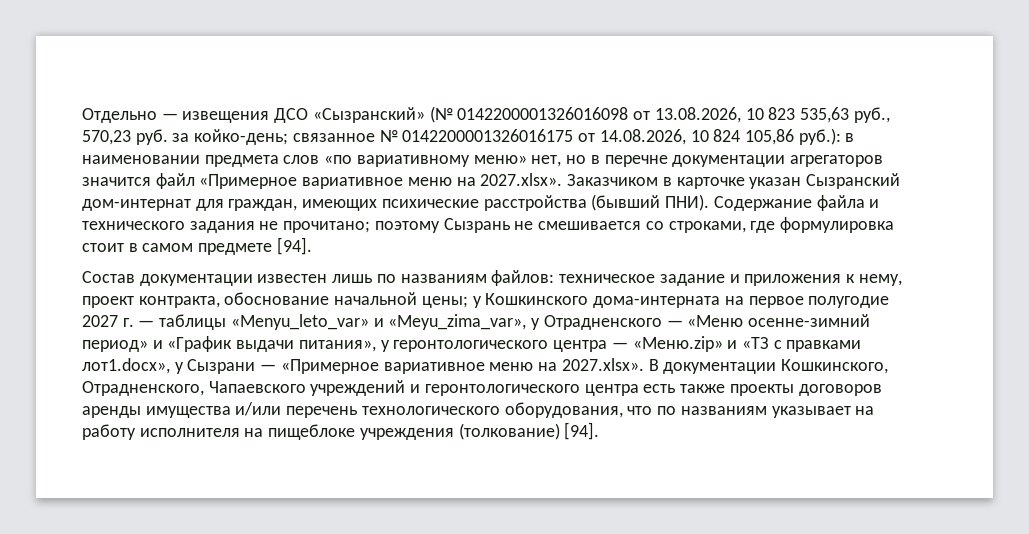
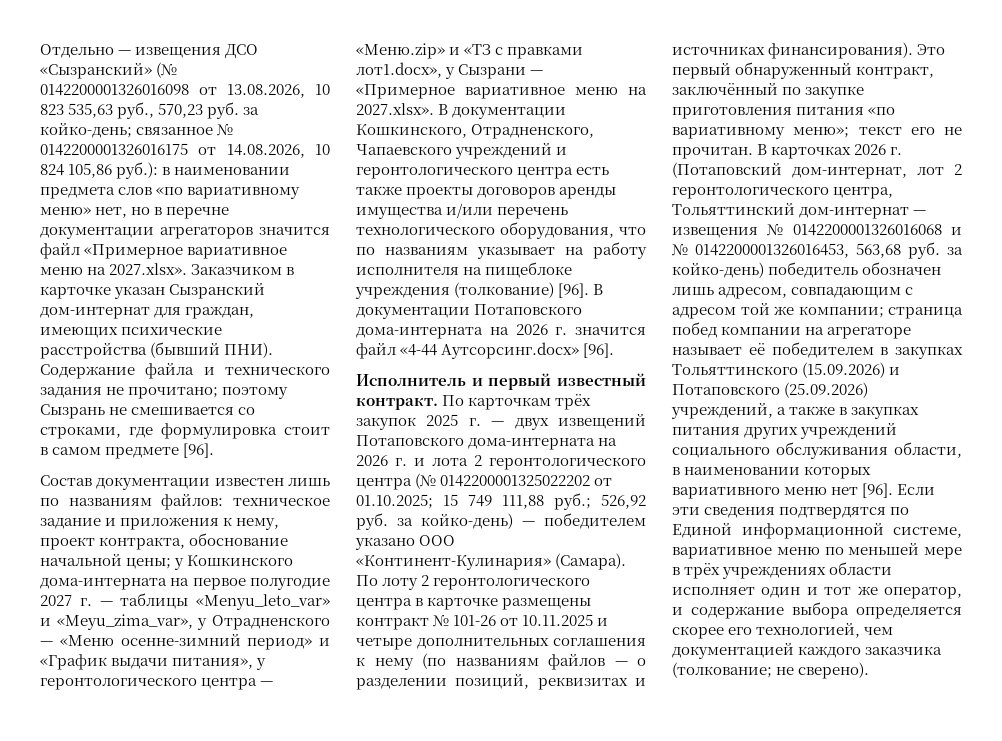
[276,237,312,255] [94]. -> [183,443,215,458] [96].
[564,422,600,440] [94]. -> [558,283,604,298] [356,304,583,319] [356,324,646,339] [356,342,615,359] [356,373,646,390] [356,394,592,410] [356,413,646,430] [356,435,618,450] [356,455,646,470] [356,473,613,490] [356,493,646,510] [356,513,646,530] [355,535,456,550] [356,553,627,570] [356,575,591,590] [356,597,592,610] [356,614,609,630] [356,638,646,650] [356,653,646,670] [356,673,646,690] [672,42,946,59] [672,62,935,79] [672,82,865,99] [672,107,896,119] [672,126,962,139] [672,144,903,159] [672,162,962,179] [672,186,894,199] [672,202,927,219] [672,224,962,238] [672,242,963,259] [672,262,942,278] [672,287,914,299] [672,302,963,319] [672,322,912,339] [672,342,963,359] [672,362,901,378] [672,382,869,398] [671,402,920,419] [672,422,898,439] [672,442,962,459] [672,466,872,479] [672,483,936,499] [672,507,910,519] [672,522,962,539] [672,542,962,559] [672,562,893,579] [672,586,962,599] [672,602,962,619] [672,622,894,639] [672,642,943,659] [672,662,870,679] [96]. В документации Потаповского дома-интерната на 2026 г. значится файл «4-44 Аутсорсинг.docx» [96]. // Исполнитель и первый известный контракт. По карточкам трёх закупок 2025 г. — двух извещений Потаповского дома-интерната на 2026 г. и лота 2 геронтологического центра (№ 0142200001325022202 от 01.10.2025; 15 749 111,88 руб.; 526,92 руб. за койко-день) — победителем указано ООО «Континент-Кулинария» (Самара). По лоту 2 геронтологического центра в карточке размещены контракт № 101-26 от 10.11.2025 и четыре дополнительных соглашения к нему (по названиям файлов — о разделении позиций, реквизитах и источниках финансирования). Это первый обнаруженный контракт, заключённый по закупке приготовления питания «по вариативному меню»; текст его не прочитан. В карточках 2026 г. (Потаповский дом-интернат, лот 2 геронтологического центра, Тольяттинский дом-интернат — извещения № 0142200001326016068 и № 0142200001326016453, 563,68 руб. за койко-день) победитель обозначен лишь адресом, совпадающим с адресом той же компании; страница побед компании на агрегаторе называет её победителем в закупках Тольяттинского (15.09.2026) и Потаповского (25.09.2026) учреждений, а также в закупках питания других учреждений социального обслуживания области, в наименовании которых вариативного меню нет [96]. Если эти сведения подтвердятся по Единой информационной системе, вариативное меню по меньшей мере в трёх учреждениях области исполняет один и тот же оператор, и содержание выбора определяется скорее его технологией, чем документацией каждого заказчика (толкование; не сверено).

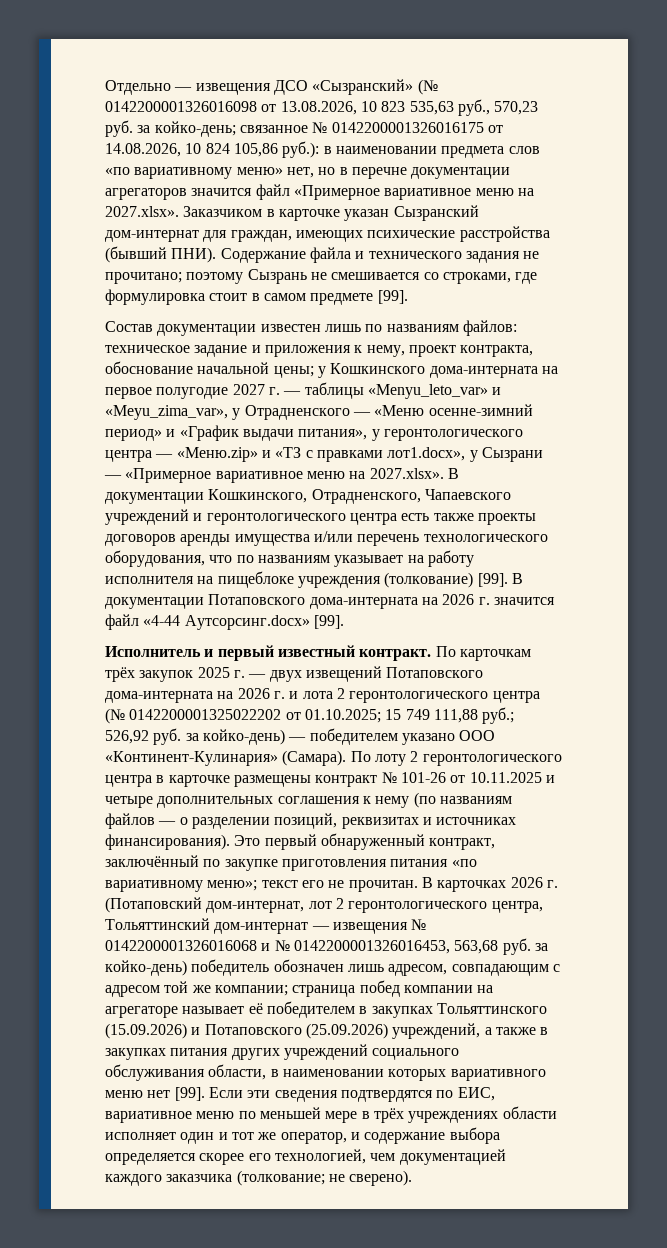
[183,443,215,458] [96]. -> [377,290,408,304] [99].
[558,283,590,298] [96]. -> [477,573,508,587] [99].
[583,343,615,358] [96]. -> [313,615,344,629] [99].
[862,483,894,498] [96]. -> [174,1087,205,1101] [99].
[672,522,962,539] Единой информационной системе, -> [457,1087,495,1101] ЕИС,

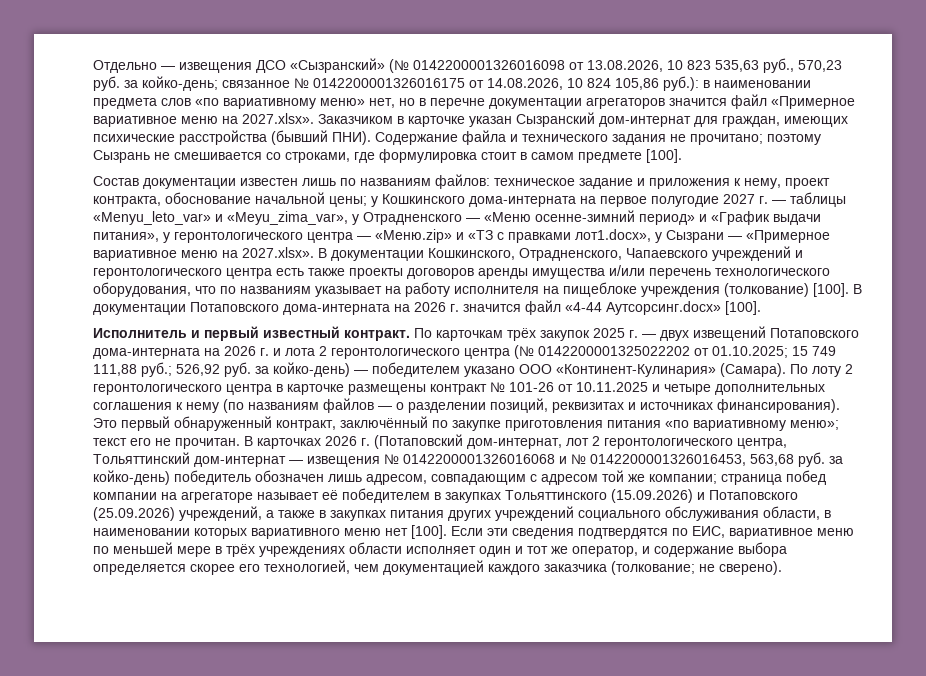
[377,290,408,304] [99]. -> [646,149,682,163] [100].
[477,573,508,587] [99]. -> [813,283,849,297] [100].
[313,615,344,629] [99]. -> [725,301,761,315] [100].
[174,1087,205,1101] [99]. -> [411,525,447,539] [100].

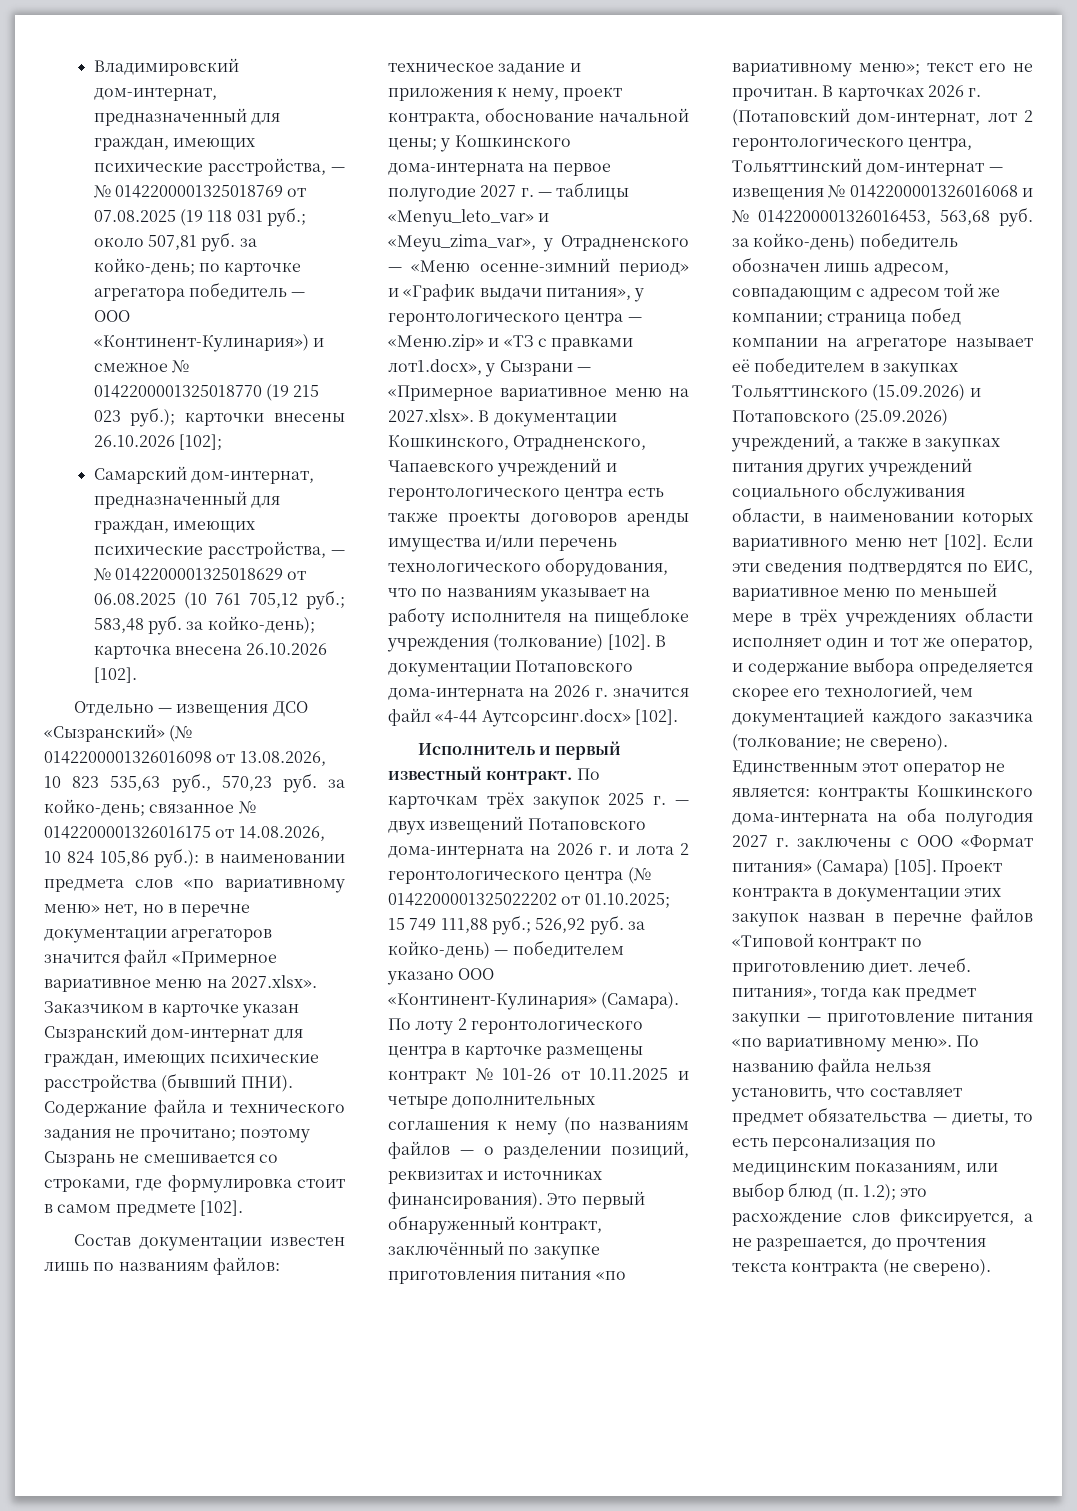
(93, 66) none -> [93,58,239,76] [93,88,217,101] [93,108,280,126] [93,137,255,151] [93,158,345,176] [93,185,307,198] [93,207,306,227] [93,232,257,252] [93,258,302,276] [93,282,306,301] [93,310,130,322] [93,334,324,352] [93,360,189,373] [93,384,320,401] [93,407,345,427] [93,434,222,450] [93,466,314,484] [93,491,280,509] [93,520,255,534] [93,541,345,559] [93,568,307,581] [93,590,346,610] [93,615,315,635] [93,643,328,659] [93,667,137,683] Владимировский дом-интернат, предназначенный для граждан, имеющих психические расстройства, — № 0142200001325018769 от 07.08.2025 (19 118 031 руб.; около 507,81 руб. за койко-день; по карточке агрегатора победитель — ООО «Континент-Кулинария») и смежное № 0142200001325018770 (19 215 023 руб.); карточки внесены 26.10.2026 [102]; // Самарский дом-интернат, предназначенный для граждан, имеющих психические расстройства, — № 0142200001325018629 от 06.08.2025 (10 761 705,12 руб.; 583,48 руб. за койко-день); карточка внесена 26.10.2026 [102]. //
[646,149,682,163] [100]. -> [199,1200,243,1216] [102].
[813,283,849,297] [100]. -> [607,634,651,650] [102].
[725,301,761,315] [100]. -> [634,709,678,725] [102].
[411,525,447,539] [100]. -> [943,534,987,550] [102].
(782, 568) none -> [732,760,1005,776] [732,785,1033,801] [732,807,1033,827] [732,835,1033,851] [732,859,1002,876] [732,887,1001,902] [732,908,1033,927] [732,933,922,951] [732,957,971,976] [732,987,976,1001] [732,1012,1033,1027] [732,1035,979,1052] [732,1058,931,1076] [731,1088,962,1102] [732,1107,1033,1126] [732,1138,936,1151] [732,1162,998,1175] [732,1182,928,1201] [732,1209,1033,1227] [732,1238,986,1251] [732,1259,991,1276] Единственным этот оператор не является: контракты Кошкинского дома-интерната на оба полугодия 2027 г. заключены с ООО «Формат питания» (Самара) [105]. Проект контракта в документации этих закупок назван в перечне файлов «Типовой контракт по приготовлению диет. лечеб. питания», тогда как предмет закупки — приготовление питания «по вариативному меню». По названию файла нельзя установить, что составляет предмет обязательства — диеты, то есть персонализация по медицинским показаниям, или выбор блюд (п. 1.2); это расхождение слов фиксируется, а не разрешается, до прочтения текста контракта (не сверено).

